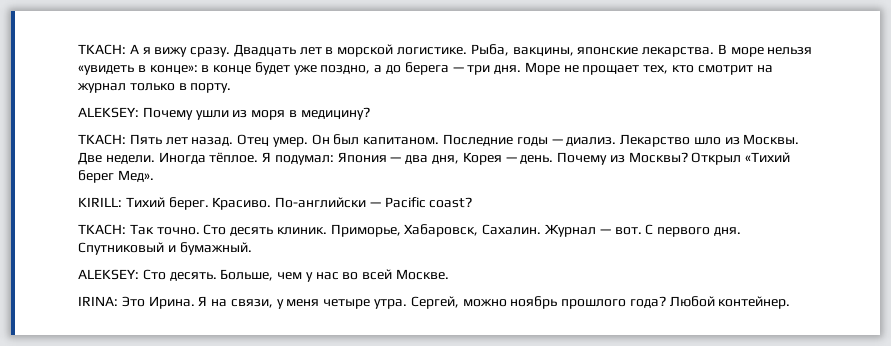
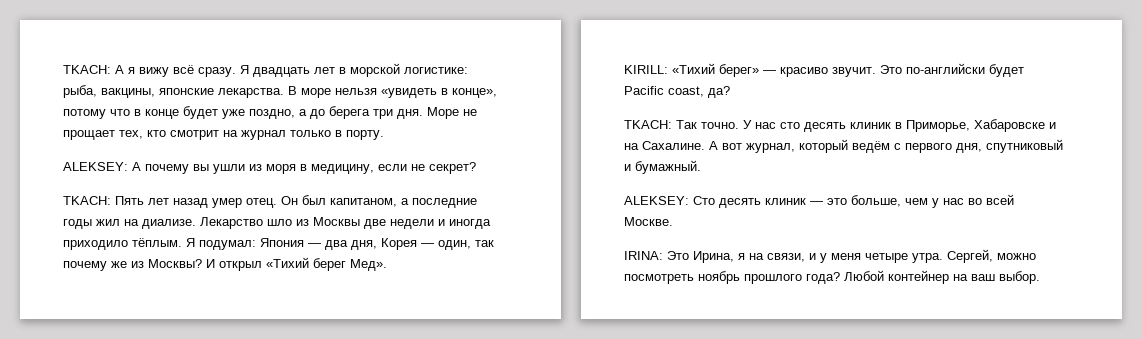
[190,44,296,57] сразу. Двадцать -> [173,65,310,77] всё сразу. Я двадцать
[397,44,509,56] логистике. Рыба, -> [404,67,468,74] [63,85,97,98] логистике: рыба,
[149,65,198,74] конце»: -> [452,88,497,98] [63,109,130,119] конце», потому что
[452,67,464,72] — -> (370, 112) none
[142,107,193,120] Почему -> [132,162,209,174] А почему вы
[300,107,370,120] медицину? -> [311,162,476,174] медицину, если не секрет?
[191,134,800,147] [78,152,259,165] назад. Отец умер. Он был капитаном. Последние годы — диализ. Лекарство шло из Москвы. Две недели. Иногда тёплое. -> [173,195,477,208] [63,217,491,229] [63,238,182,250] назад умер отец. Он был капитаном, а последние годы жил на диализе. Лекарство шло из Москвы две недели и иногда приходило тёплым.
[520,152,791,165] [78,170,154,183] [78,197,473,210] [78,224,741,237] [78,242,164,255] день. Почему из Москвы? Открыл «Тихий берег Мед». // KIRILL: Тихий берег. Красиво. По-английски — Pacific coast? // TKACH: Так точно. Сто десять клиник. Приморье, Хабаровск, Сахалин. Журнал — вот. С первого дня. Спутниковый -> [438,240,494,250] [63,257,387,271] [624,63,1024,77] [624,86,730,98] [624,119,1056,132] [624,139,1063,153] один, так почему же из Москвы? И открыл «Тихий берег Мед». // KIRILL: «Тихий берег» — красиво звучит. Это по-английски будет Pacific coast, да? // TKACH: Так точно. У нас сто десять клиник в Приморье, Хабаровске и на Сахалине. А вот журнал, который ведём с первого дня, спутниковый
[169,269,274,281] десять. Больше, -> [719,195,901,208] десять клиник — это больше,
[148,296,208,309] Ирина. Я -> [693,251,745,263] Ирина, я
(273, 303) none -> [809,253,816,260] и
(507, 303) none -> [624,274,694,284] посмотреть
[718,296,791,309] контейнер. -> [888,270,1040,284] контейнер на ваш выбор.

